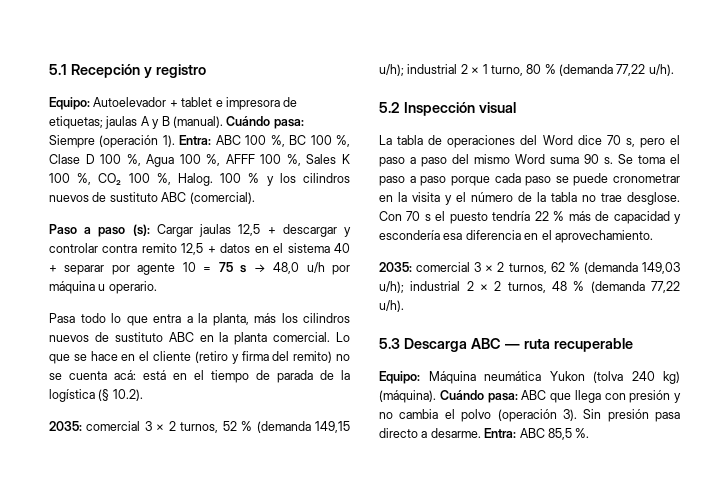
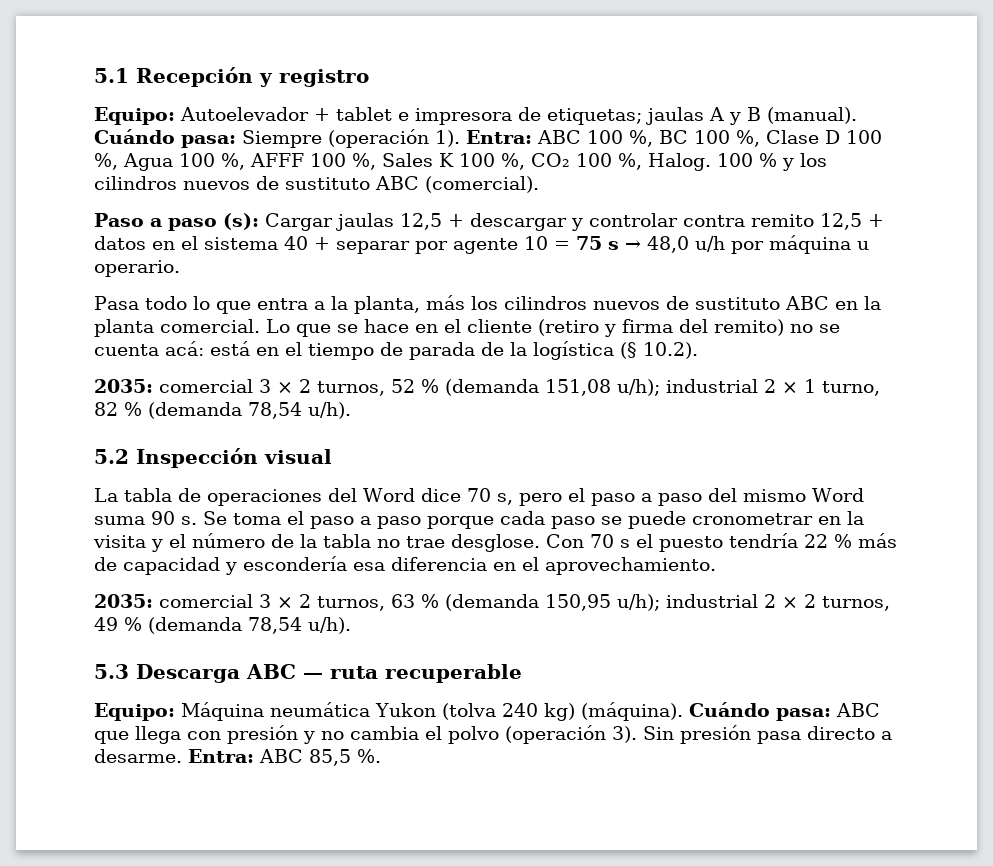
[315,421,351,433] 149,15 -> [545,379,611,396] 151,08
[526,64,646,76] 80 % (demanda 77,22 -> [94,402,302,419] 82 % (demanda 78,54
[550,262,680,274] 62 % (demanda 149,03 -> [391,594,611,611] 63 % (demanda 150,95
[552,281,680,293] 48 % (demanda 77,22 -> [94,617,302,634] 49 % (demanda 78,54

